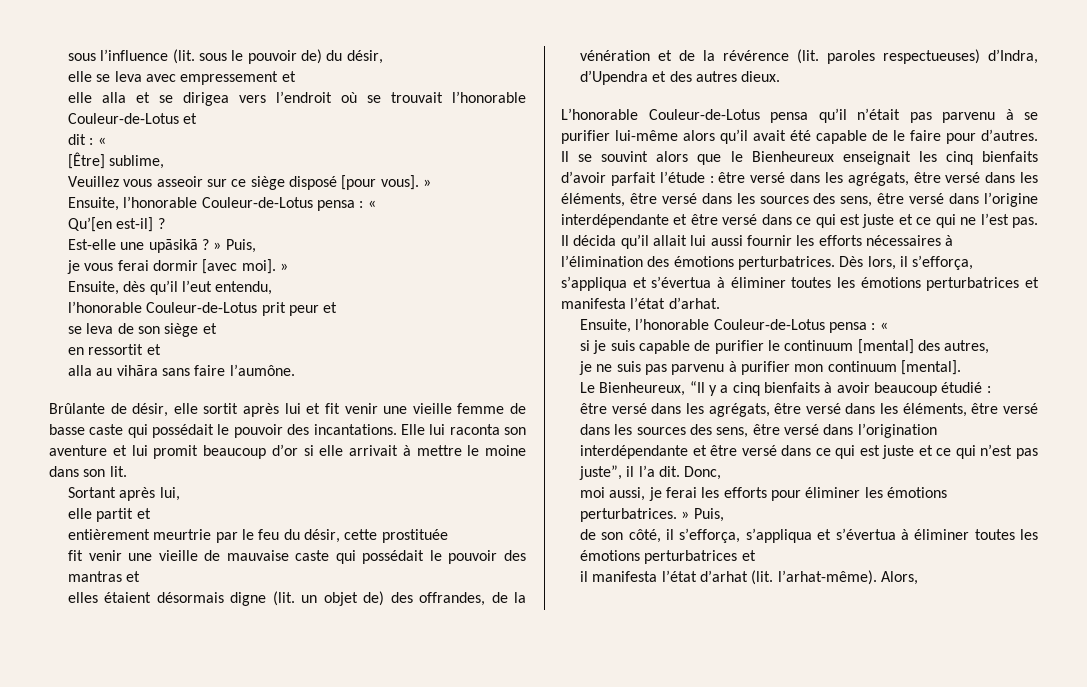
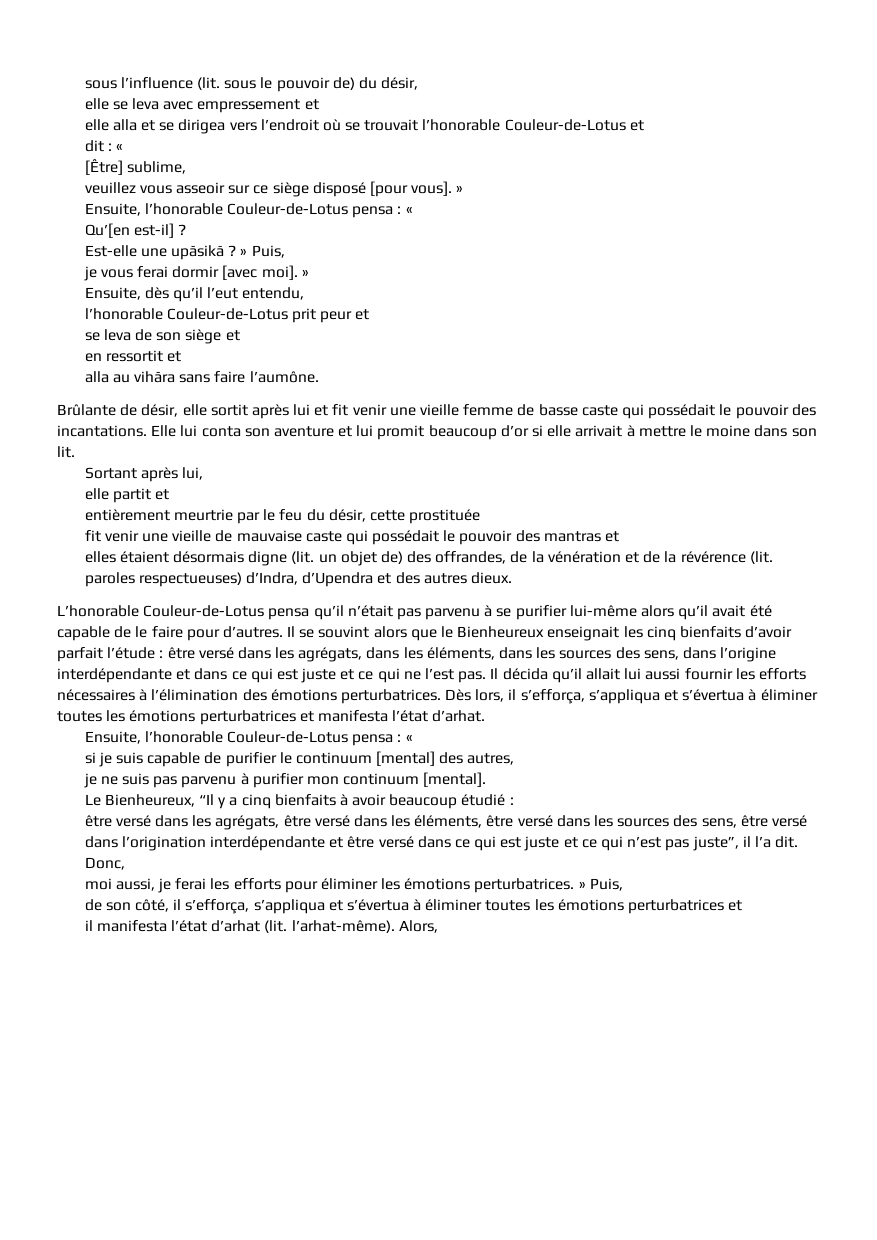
[68,176,120,187] Veuillez -> [84,182,136,194] veuillez
[449,424,500,435] raconta -> [201,426,241,437] conta
[913,172,1038,183] [561,193,945,207] être versé dans les éléments, être versé dans les sources des sens, être versé -> [366,647,679,660] dans les éléments, dans les sources des sens,
[690,214,758,225] être versé -> (191, 674) none

